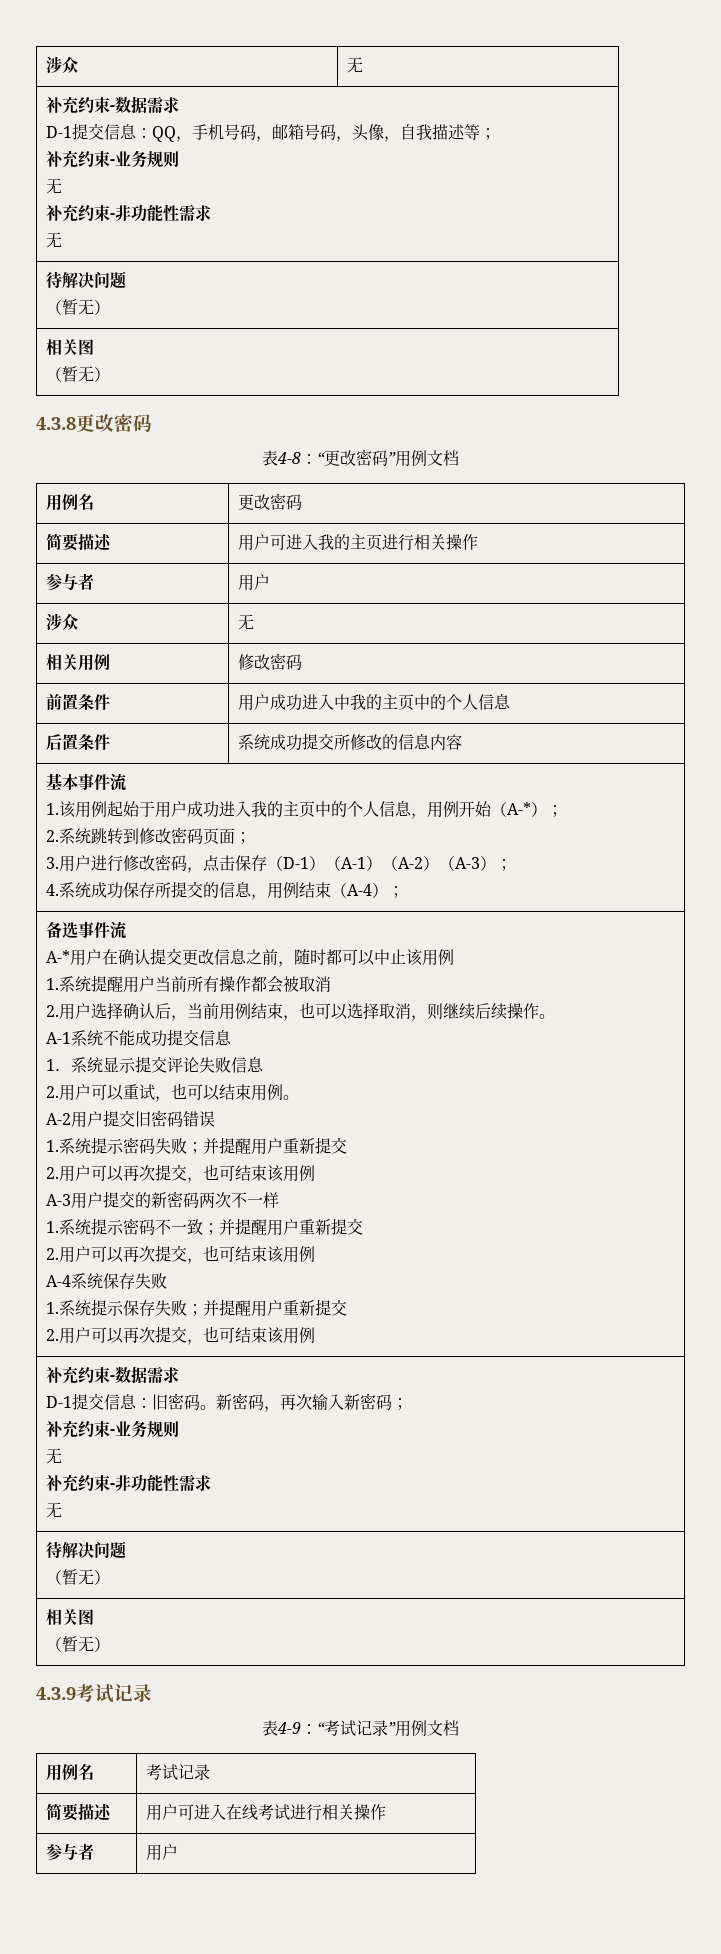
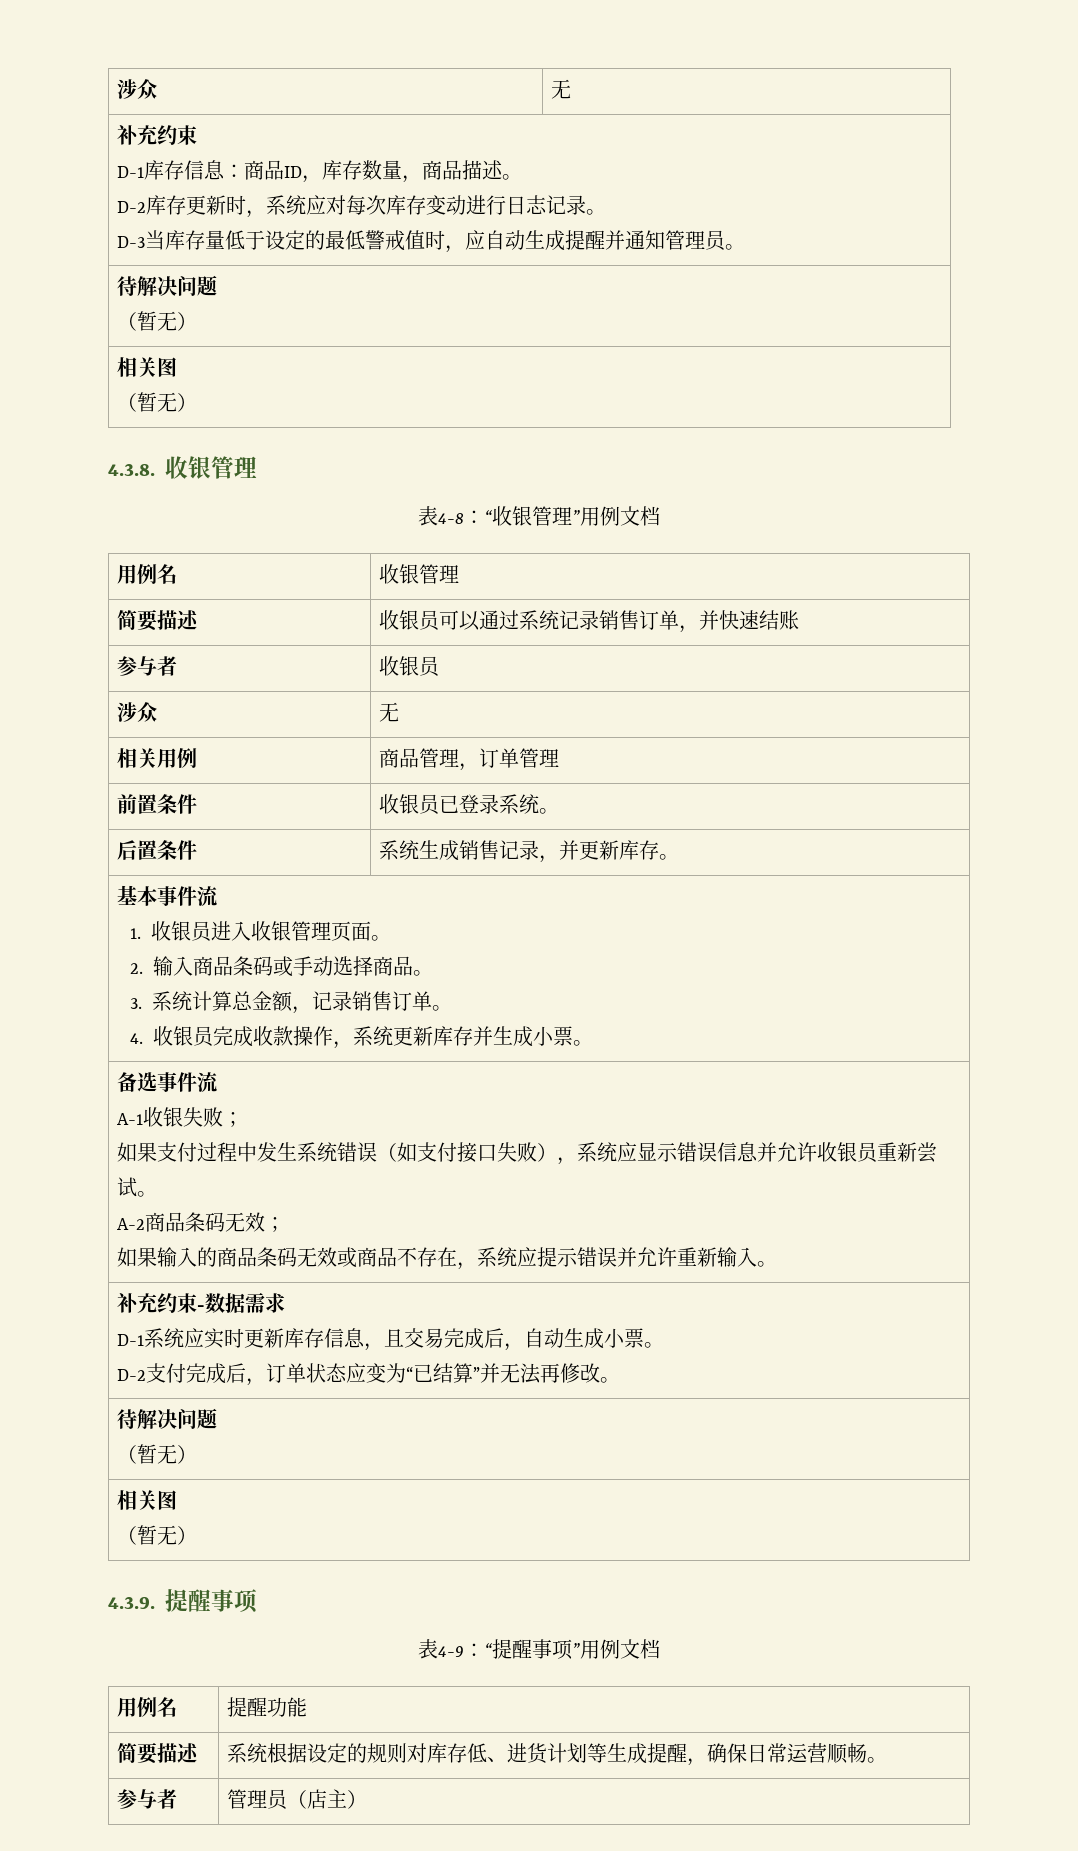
[109,96,179,114] [45,123,496,142] [45,150,179,168] [45,178,62,194] [45,204,211,222] [45,232,62,248] [45,271,126,289] [45,299,110,315] [45,339,94,356] [45,366,110,382] [36,414,152,432] -数据需求 // D-1提交信息：QQ，手机号码，邮箱号码，头像，自我描述等； // 补充约束-业务规则 // 无 // 补充约束-非功能性需求 // 无 // 待解决问题 // （暂无） // 相关图 // （暂无） // 4.3.8更改密码 -> [116,160,522,183] [116,195,606,218] [116,230,745,253] [116,275,217,296] [116,311,197,331] [116,357,177,377] [116,392,197,412] [108,456,257,479] // D-1库存信息：商品ID，库存数量，商品描述。 // D-2库存更新时，系统应对每次库存变动进行日志记录。 // D-3当库存量低于设定的最低警戒值时，应自动生成提醒并通知管理员。 // 待解决问题 // （暂无） // 相关图 // （暂无） // 4.3.8.收银管理
[324,449,459,467] [45,493,94,511] [237,493,302,510] [45,533,111,551] [237,534,478,551] [45,573,94,590] [237,574,270,591] 更改密码”用例文档 // 用例名 | 更改密码 // 简要描述 | 用户可进入我的主页进行相关操作 // 参与者 | 用户 -> [492,506,660,526] [116,563,177,584] [378,564,459,584] [116,610,199,631] [378,610,799,633] [116,656,177,676] [378,656,441,677] 收银管理”用例文档 // 用例名 | 收银管理 // 简要描述 | 收银员可以通过系统记录销售订单，并快速结账 // 参与者 | 收银员
[237,653,302,670] [45,694,110,711] [237,694,511,711] [45,734,110,751] [237,733,462,751] [45,773,127,791] [45,801,563,819] [45,827,251,845] [45,854,512,873] [45,881,404,900] [45,921,127,939] [45,948,454,967] [45,975,331,993] [45,1002,555,1021] [45,1029,232,1047] [45,1056,264,1073] [45,1083,299,1102] [45,1110,215,1128] [45,1137,347,1155] [45,1164,315,1183] [45,1191,279,1209] [45,1218,363,1236] [45,1245,315,1264] [45,1273,167,1289] [45,1299,347,1317] [45,1326,315,1345] [45,1366,179,1384] [45,1393,408,1412] [45,1420,179,1438] [45,1448,62,1464] [45,1474,211,1492] [45,1502,62,1518] [45,1541,126,1559] [45,1569,110,1585] [45,1609,94,1626] [45,1636,110,1652] [36,1684,152,1703] 修改密码 // 前置条件 | 用户成功进入中我的主页中的个人信息 // 后置条件 | 系统成功提交所修改的信息内容 // 基本事件流 // 1.该用例起始于用户成功进入我的主页中的个人信息，用例开始（A-*）； // 2.系统跳转到修改密码页面； // 3.用户进行修改密码，点击保存（D-1）（A-1）（A-2）（A-3）； // 4.系统成功保存所提交的信息，用例结束（A-4）； // 备选事件流 // A-*用户在确认提交更改信息之前，随时都可以中止该用例 // 1.系统提醒用户当前所有操作都会被取消 // 2.用户选择确认后，当前用例结束，也可以选择取消，则继续后续操作。 // A-1系统不能成功提交信息 // 1．系统显示提交评论失败信息 // 2.用户可以重试，也可以结束用例。 // A-2用户提交旧密码错误 // 1.系统提示密码失败；并提醒用户重新提交 // 2.用户可以再次提交，也可结束该用例 // A-3用户提交的新密码两次不一样 // 1.系统提示密码不一致；并提醒用户重新提交 // 2.用户可以再次提交，也可结束该用例 // A-4系统保存失败 // 1.系统提示保存失败；并提醒用户重新提交 // 2.用户可以再次提交，也可结束该用例 // 补充约束-数据需求 // D-1提交信息：旧密码。新密码，再次输入新密码； // 补充约束-业务规则 // 无 // 补充约束-非功能性需求 // 无 // 待解决问题 // （暂无） // 相关图 // （暂无） // 4.3.9考试记录 -> [378,748,559,771] [116,794,197,814] [378,794,559,815] [116,840,197,860] [378,840,679,863] [116,885,218,906] [130,921,392,942] [130,956,434,977] [130,991,453,1014] [130,1026,594,1049] [116,1072,218,1092] [116,1107,243,1127] [116,1142,937,1165] [116,1177,157,1197] [116,1212,285,1232] [116,1247,777,1270] [116,1292,285,1313] [116,1328,664,1351] [116,1363,620,1386] [116,1408,217,1429] [116,1444,197,1464] [116,1490,177,1510] [116,1525,197,1545] [108,1589,258,1613] 商品管理，订单管理 // 前置条件 | 收银员已登录系统。 // 后置条件 | 系统生成销售记录，并更新库存。 // 基本事件流 // 1.收银员进入收银管理页面。 // 2.输入商品条码或手动选择商品。 // 3.系统计算总金额，记录销售订单。 // 4.收银员完成收款操作，系统更新库存并生成小票。 // 备选事件流 // A-1收银失败； // 如果支付过程中发生系统错误（如支付接口失败），系统应显示错误信息并允许收银员重新尝试。 // A-2商品条码无效； // 如果输入的商品条码无效或商品不存在，系统应提示错误并允许重新输入。 // 补充约束-数据需求 // D-1系统应实时更新库存信息，且交易完成后，自动生成小票。 // D-2支付完成后，订单状态应变为“已结算”并无法再修改。 // 待解决问题 // （暂无） // 相关图 // （暂无） // 4.3.9.提醒事项
[324,1720,459,1737] [45,1763,94,1781] [145,1764,210,1780] [45,1803,111,1821] [145,1804,386,1821] [45,1843,94,1860] [145,1844,178,1861] 考试记录”用例文档 // 用例名 | 考试记录 // 简要描述 | 用户可进入在线考试进行相关操作 // 参与者 | 用户 -> [492,1639,660,1660] [116,1696,177,1717] [226,1697,307,1717] [116,1743,199,1764] [226,1743,887,1766] [116,1789,177,1809] [226,1789,367,1810] 提醒事项”用例文档 // 用例名 | 提醒功能 // 简要描述 | 系统根据设定的规则对库存低、进货计划等生成提醒，确保日常运营顺畅。 // 参与者 | 管理员（店主）

